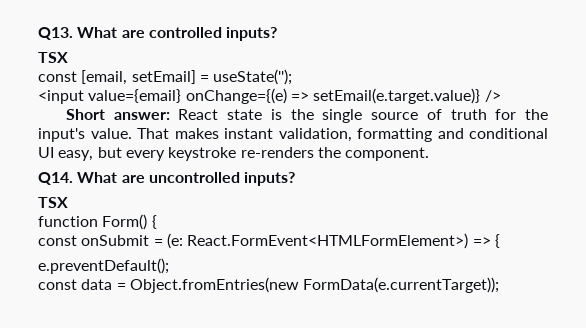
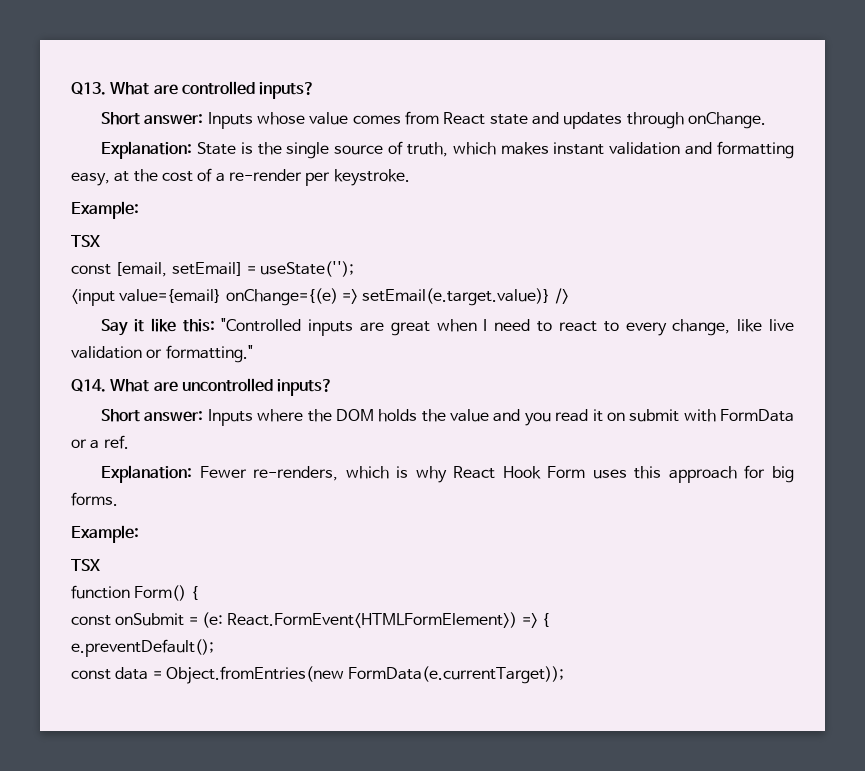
(278, 34) none -> [101,111,766,129] [101,141,795,159] [71,168,410,186] [71,201,139,219] // Short answer: Inputs whose value comes from React state and updates through onChange. // Explanation: State is the single source of truth, which makes instant validation and formatting easy, at the cost of a re-render per keystroke. // Example:
[65,109,548,123] [38,128,548,142] [38,147,430,161] Short answer: React state is the single source of truth for the input's value. That makes instant validation, formatting and conditional UI easy, but every keystroke re-renders the component. -> [101,318,794,336] [71,345,253,363] Say it like this: "Controlled inputs are great when I need to react to every change, like live validation or formatting."
(296, 179) none -> [101,409,794,426] [71,435,129,449] [101,465,794,483] [71,492,118,506] [71,525,139,543] // Short answer: Inputs where the DOM holds the value and you read it on submit with FormData or a ref. // Explanation: Fewer re-renders, which is why React Hook Form uses this approach for big forms. // Example:

